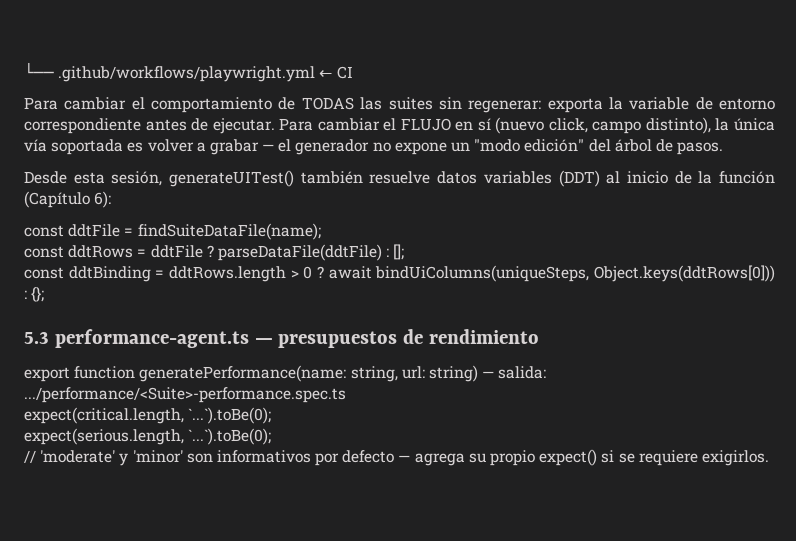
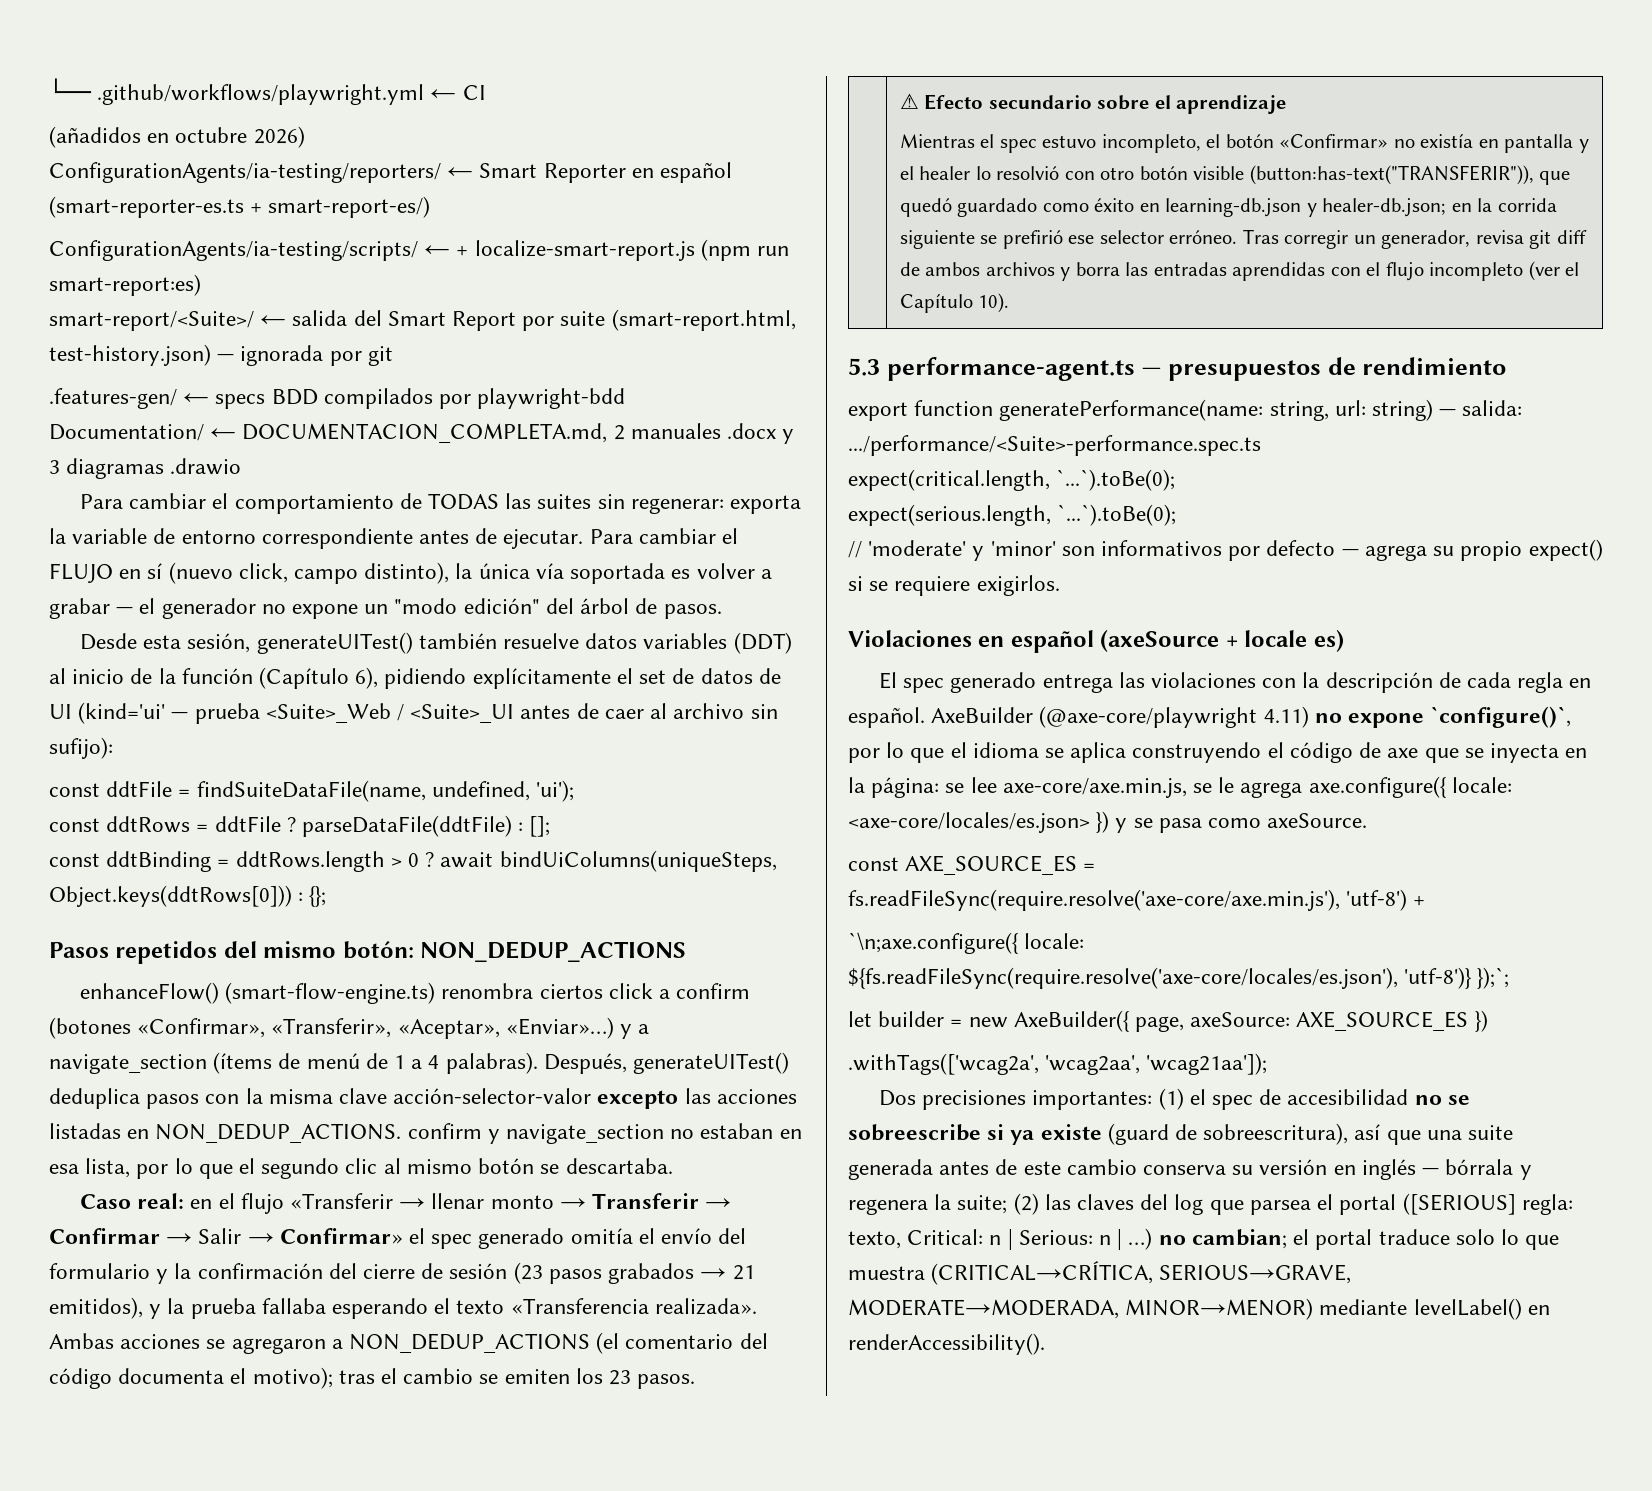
(353, 72) none -> [49,126,305,148] [49,162,733,183] [49,196,431,218] [49,239,790,261] [49,274,201,296] [49,309,796,331] [49,344,393,366] [49,388,626,409] [49,423,795,444] [49,458,242,479] // (añadidos en octubre 2026) // ConfigurationAgents/ia-testing/reporters/ ← Smart Reporter en español (smart-reporter-es.ts + smart-report-es/) // ConfigurationAgents/ia-testing/scripts/ ← + localize-smart-report.js (npm run smart-report:es) // smart-report/<Suite>/ ← salida del Smart Report por suite (smart-report.html, test-history.json) — ignorada por git // .features-gen/ ← specs BDD compilados por playwright-bdd // Documentation/ ← DOCUMENTACION_COMPLETA.md, 2 manuales .docx y 3 diagramas .drawio
[94,191,112,208] 6): -> [355,667,781,689] [49,702,778,724] [49,737,113,759] 6), pidiendo explícitamente el set de datos de UI (kind='ui' — prueba <Suite>_Web / <Suite>_UI antes de caer al archivo sin sufijo):
[137,223,321,240] findSuiteDataFile(name); -> [196,780,575,802] findSuiteDataFile(name, undefined, 'ui');
(45, 294) none -> [49,941,687,964] [79,982,751,1004] [49,1017,650,1039] [49,1052,790,1074] [49,1088,797,1109] [49,1123,802,1144] [49,1158,673,1179] [79,1193,732,1214] [49,1228,747,1249] [49,1262,755,1284] [49,1297,757,1319] [49,1332,768,1354] [49,1367,696,1389] [899,93,1287,114] [899,134,1589,153] [899,165,1571,185] [899,198,1557,217] [899,229,1587,249] [899,261,1580,281] [899,293,1010,313] // Pasos repetidos del mismo botón: NON_DEDUP_ACTIONS // enhanceFlow() (smart-flow-engine.ts) renombra ciertos click a confirm (botones «Confirmar», «Transferir», «Aceptar», «Enviar»…) y a navigate_section (ítems de menú de 1 a 4 palabras). Después, generateUITest() deduplica pasos con la misma clave acción-selector-valor excepto las acciones listadas en NON_DEDUP_ACTIONS. confirm y navigate_section no estaban en esa lista, por lo que el segundo clic al mismo botón se descartaba. // Caso real: en el flujo «Transferir → llenar monto → Transferir → Confirmar → Salir → Confirmar» el spec generado omitía el envío del formulario y la confirmación del cierre de sesión (23 pasos grabados → 21 emitidos), y la prueba fallaba esperando el texto «Transferencia realizada». Ambas acciones se agregaron a NON_DEDUP_ACTIONS (el comentario del código documenta el motivo); tras el cambio se emiten los 23 pasos. // | ⚠ Efecto secundario sobre el aprendizaje // Mientras el spec estuvo incompleto, el botón «Confirmar» no existía en pantalla y el healer lo resolvió con otro botón visible (button:has-text("TRANSFERIR")), que quedó guardado como éxito en learning-db.json y healer-db.json; en la corrida siguiente se prefirió ese selector erróneo. Tras corregir un generador, revisa git diff de ambos archivos y borra las entradas aprendidas con el flujo incompleto (ver el Capítulo 10).
(769, 458) none -> [848,630,1344,653] [878,672,1592,693] [848,706,1572,728] [848,742,1588,763] [848,776,1512,798] [848,811,1368,833] [848,855,1096,875] [848,889,1426,911] [848,932,1085,954] [848,967,1510,989] [848,1010,1488,1032] [848,1053,1268,1075] [878,1088,1470,1110] [848,1123,1514,1145] [848,1159,1532,1180] [848,1193,1573,1215] [848,1228,1560,1250] [848,1261,1352,1285] [848,1298,1550,1320] [848,1333,1045,1355] // Violaciones en español (axeSource + locale es) // El spec generado entrega las violaciones con la descripción de cada regla en español. AxeBuilder (@axe-core/playwright 4.11) no expone `configure()`, por lo que el idioma se aplica construyendo el código de axe que se inyecta en la página: se lee axe-core/axe.min.js, se le agrega axe.configure({ locale: <axe-core/locales/es.json> }) y se pasa como axeSource. // const AXE_SOURCE_ES = // fs.readFileSync(require.resolve('axe-core/axe.min.js'), 'utf-8') + // `\n;axe.configure({ locale: ${fs.readFileSync(require.resolve('axe-core/locales/es.json'), 'utf-8')} });`; // let builder = new AxeBuilder({ page, axeSource: AXE_SOURCE_ES }) // .withTags(['wcag2a', 'wcag2aa', 'wcag21aa']); // Dos precisiones importantes: (1) el spec de accesibilidad no se sobreescribe si ya existe (guard de sobreescritura), así que una suite generada antes de este cambio conserva su versión en inglés — bórrala y regenera la suite; (2) las claves del log que parsea el portal ([SERIOUS] regla: texto, Critical: n | Serious: n | …) no cambian; el portal traduce solo lo que muestra (CRITICAL→CRÍTICA, SERIOUS→GRAVE, MODERATE→MODERADA, MINOR→MENOR) mediante levelLabel() en renderAccessibility().

